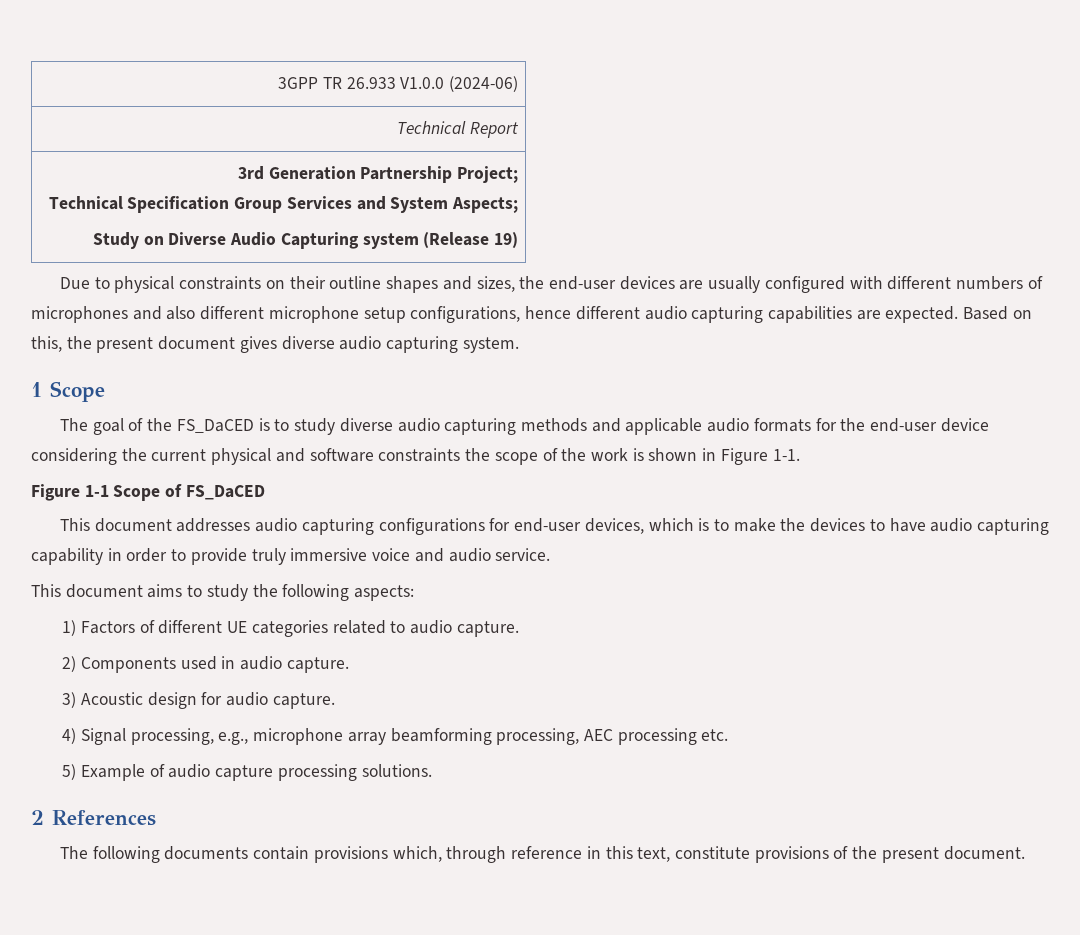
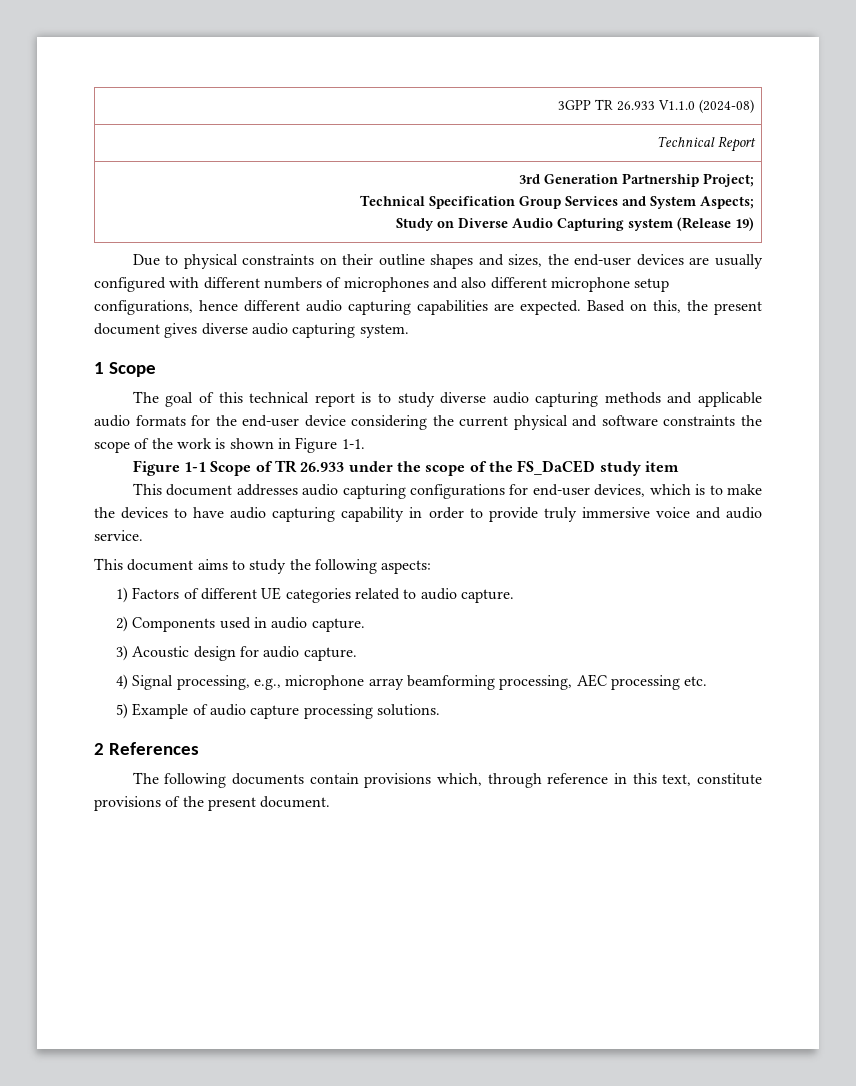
[400,76,519,92] V1.0.0 (2024-06) -> [658,99,755,113] V1.1.0 (2024-08)
[147,418,254,433] the FS_DaCED -> [218,392,355,407] this technical report
[185,485,265,500] FS_DaCED -> [275,460,679,476] TR 26.933 under the scope of the FS_DaCED study item

